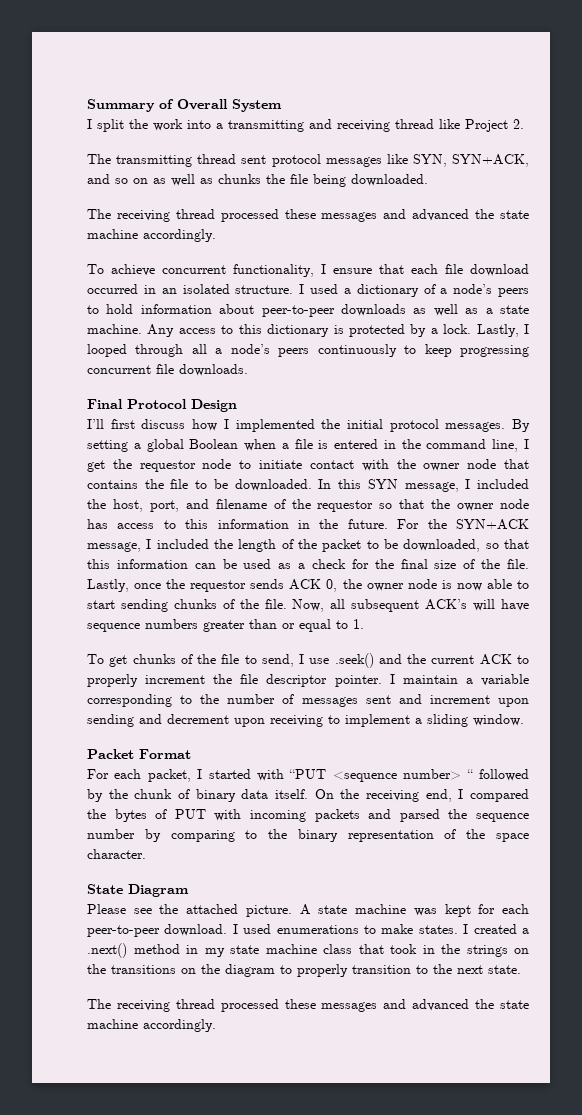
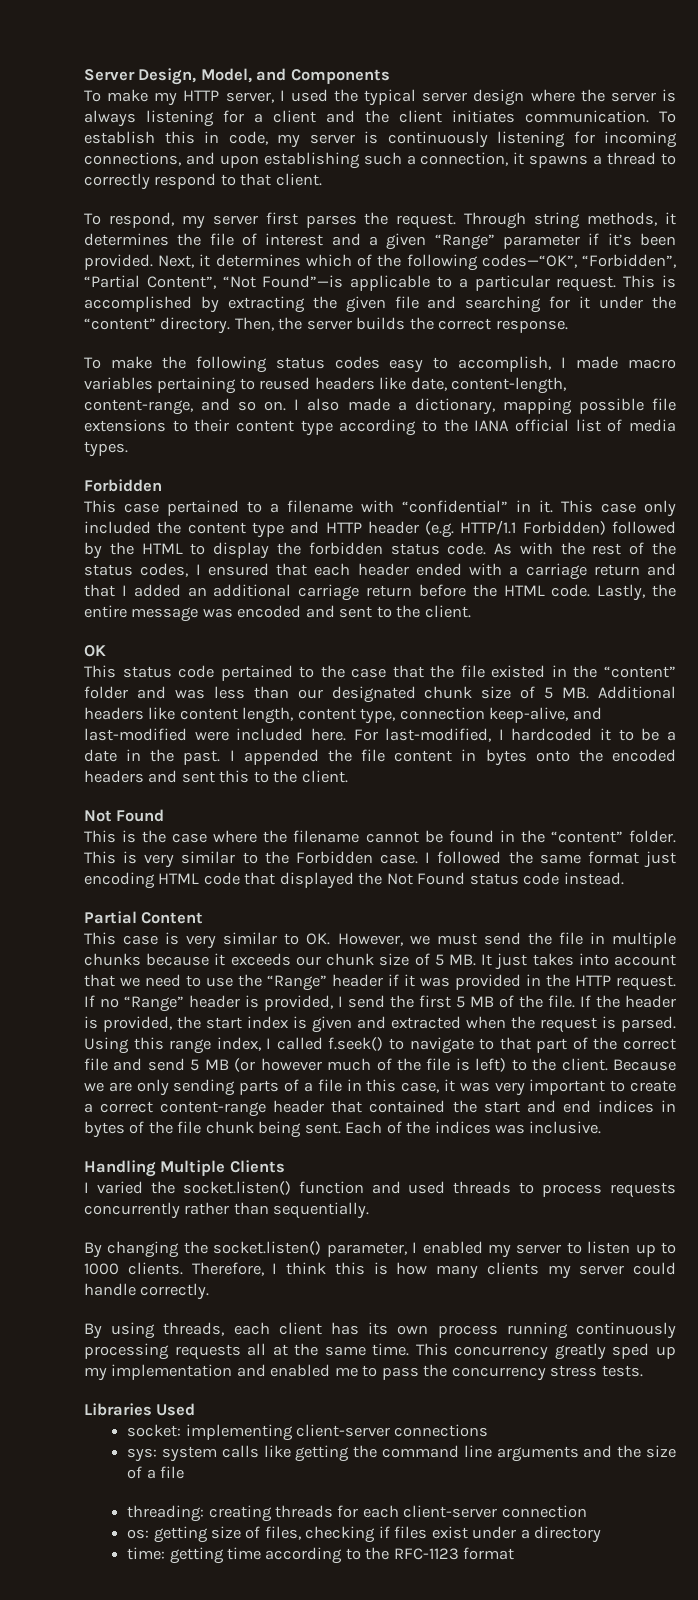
[87,99,282,112] [87,119,524,132] [87,154,529,167] [87,174,428,187] [87,209,530,222] [87,229,216,242] [87,264,529,277] [87,284,529,297] [87,304,529,317] [87,324,529,337] [87,344,530,357] [87,364,248,376] [87,399,237,412] [87,419,530,432] [87,439,529,452] [87,459,529,472] [87,479,530,492] [87,499,529,512] [87,519,529,530] [87,539,529,552] [87,559,529,569] [87,579,529,592] [87,599,530,612] [87,619,364,632] [87,653,529,668] [87,674,529,687] [87,694,529,707] [87,714,524,727] [87,749,191,759] [87,769,529,782] [87,789,529,802] [87,809,529,822] [87,829,529,842] [87,849,146,859] [87,884,189,897] [87,904,529,917] [87,924,529,937] [87,943,529,958] [87,964,521,977] [87,999,530,1012] [87,1019,216,1032] Summary of Overall System // I split the work into a transmitting and receiving thread like Project 2. // The transmitting thread sent protocol messages like SYN, SYN+ACK, and so on as well as chunks the file being downloaded. // The receiving thread processed these messages and advanced the state machine accordingly. // To achieve concurrent functionality, I ensure that each file download occurred in an isolated structure. I used a dictionary of a node’s peers to hold information about peer-to-peer downloads as well as a state machine. Any access to this dictionary is protected by a lock. Lastly, I looped through all a node’s peers continuously to keep progressing concurrent file downloads. // Final Protocol Design // I’ll first discuss how I implemented the initial protocol messages. By setting a global Boolean when a file is entered in the command line, I get the requestor node to initiate contact with the owner node that contains the file to be downloaded. In this SYN message, I included the host, port, and filename of the requestor so that the owner node has access to this information in the future. For the SYN+ACK message, I included the length of the packet to be downloaded, so that this information can be used as a check for the final size of the file. Lastly, once the requestor sends ACK 0, the owner node is now able to start sending chunks of the file. Now, all subsequent ACK’s will have sequence numbers greater than or equal to 1. // To get chunks of the file to send, I use .seek() and the current ACK to properly increment the file descriptor pointer. I maintain a variable corresponding to the number of messages sent and increment upon sending and decrement upon receiving to implement a sliding window. // Packet Format // For each packet, I started with “PUT <sequence number> “ followed by the chunk of binary data itself. On the receiving end, I compared the bytes of PUT with incoming packets and parsed the sequence number by comparing to the binary representation of the space character. // State Diagram // Please see the attached picture. A state machine was kept for each peer-to-peer download. I used enumerations to make states. I created a .next() method in my state machine class that took in the strings on the transitions on the diagram to properly transition to the next state. // The receiving thread processed these messages and advanced the state machine accordingly. -> [84,68,390,85] [84,89,676,106] [84,110,676,127] [84,131,677,148] [84,152,677,169] [84,173,322,190] [84,212,677,229] [84,233,676,250] [84,254,676,271] [84,275,676,292] [84,296,677,313] [84,317,568,334] [84,356,677,373] [84,377,567,394] [84,398,676,415] [84,419,676,436] [84,441,128,457] [84,479,162,492] [84,500,676,517] [84,520,676,538] [84,542,676,559] [84,563,676,580] [84,584,676,601] [84,605,471,622] [84,645,106,657] [84,665,677,681] [84,686,676,703] [84,707,602,724] [84,728,676,742] [84,749,676,766] [84,770,348,783] [84,809,165,822] [84,830,677,843] [84,851,676,868] [84,872,624,889] [84,911,204,924] [84,932,676,949] [84,953,677,970] [84,974,676,991] [84,995,676,1012] [84,1016,676,1033] [84,1037,676,1054] [84,1058,676,1072] [84,1079,676,1096] [84,1100,676,1117] [84,1121,602,1138] [84,1160,285,1177] [84,1181,676,1198] [84,1202,370,1219] [84,1241,676,1258] [84,1262,676,1279] [84,1283,210,1300] [84,1322,676,1339] [84,1343,676,1360] [84,1364,643,1381] [84,1403,196,1416] [127,1424,489,1441] [127,1445,676,1462] [127,1466,184,1479] [127,1505,587,1522] [127,1526,602,1543] [127,1547,515,1564] Server Design, Model, and Components // To make my HTTP server, I used the typical server design where the server is always listening for a client and the client initiates communication. To establish this in code, my server is continuously listening for incoming connections, and upon establishing such a connection, it spawns a thread to correctly respond to that client. // To respond, my server first parses the request. Through string methods, it determines the file of interest and a given “Range” parameter if it’s been provided. Next, it determines which of the following codes—“OK”, “Forbidden”, “Partial Content”, “Not Found”—is applicable to a particular request. This is accomplished by extracting the given file and searching for it under the “content” directory. Then, the server builds the correct response. // To make the following status codes easy to accomplish, I made macro variables pertaining to reused headers like date, content-length, content-range, and so on. I also made a dictionary, mapping possible file extensions to their content type according to the IANA official list of media types. // Forbidden // This case pertained to a filename with “confidential” in it. This case only included the content type and HTTP header (e.g. HTTP/1.1 Forbidden) followed by the HTML to display the forbidden status code. As with the rest of the status codes, I ensured that each header ended with a carriage return and that I added an additional carriage return before the HTML code. Lastly, the entire message was encoded and sent to the client. // OK // This status code pertained to the case that the file existed in the “content” folder and was less than our designated chunk size of 5 MB. Additional headers like content length, content type, connection keep-alive, and last-modified were included here. For last-modified, I hardcoded it to be a date in the past. I appended the file content in bytes onto the encoded headers and sent this to the client. // Not Found // This is the case where the filename cannot be found in the “content” folder. This is very similar to the Forbidden case. I followed the same format just encoding HTML code that displayed the Not Found status code instead. // Partial Content // This case is very similar to OK. However, we must send the file in multiple chunks because it exceeds our chunk size of 5 MB. It just takes into account that we need to use the “Range” header if it was provided in the HTTP request. If no “Range” header is provided, I send the first 5 MB of the file. If the header is provided, the start index is given and extracted when the request is parsed. Using this range index, I called f.seek() to navigate to that part of the correct file and send 5 MB (or however much of the file is left) to the client. Because we are only sending parts of a file in this case, it was very important to create a correct content-range header that contained the start and end indices in bytes of the file chunk being sent. Each of the indices was inclusive. // Handling Multiple Clients // I varied the socket.listen() function and used threads to process requests concurrently rather than sequentially. // By changing the socket.listen() parameter, I enabled my server to listen up to 1000 clients. Therefore, I think this is how many clients my server could handle correctly. // By using threads, each client has its own process running continuously processing requests all at the same time. This concurrency greatly sped up my implementation and enabled me to pass the concurrency stress tests. // Libraries Used // socket: implementing client-server connections // sys: system calls like getting the command line arguments and the size of a file // threading: creating threads for each client-server connection // os: getting size of files, checking if files exist under a directory // time: getting time according to the RFC-1123 format

